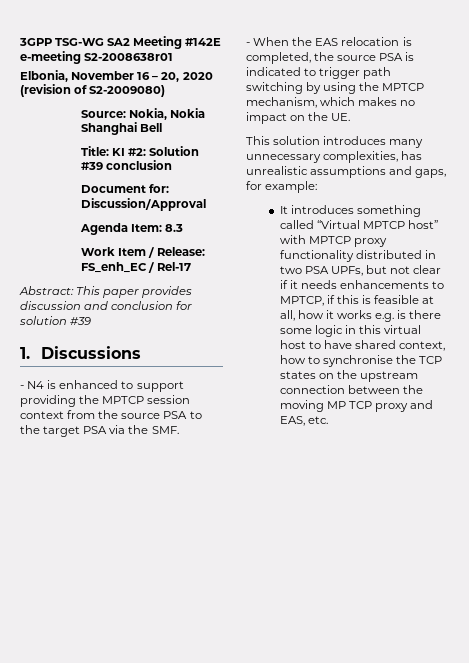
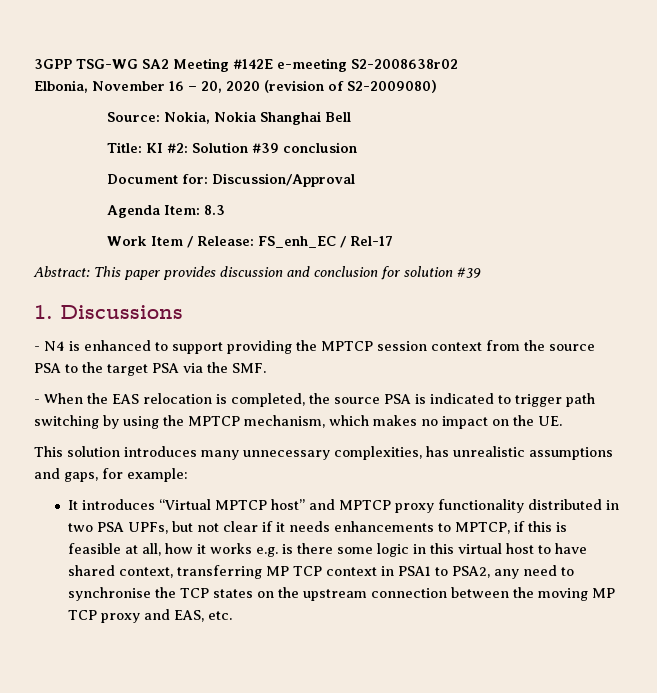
[84,53,174,61] S2-2008638r01 -> [351,59,458,69] S2-2008638r02
[356,205,421,217] [279,220,314,229] something called -> (156, 504) none
[279,235,306,244] with -> [309,499,336,510] and
[279,355,306,364] how -> [177,565,558,579] transferring MP TCP context in PSA1 to PSA2, any need

